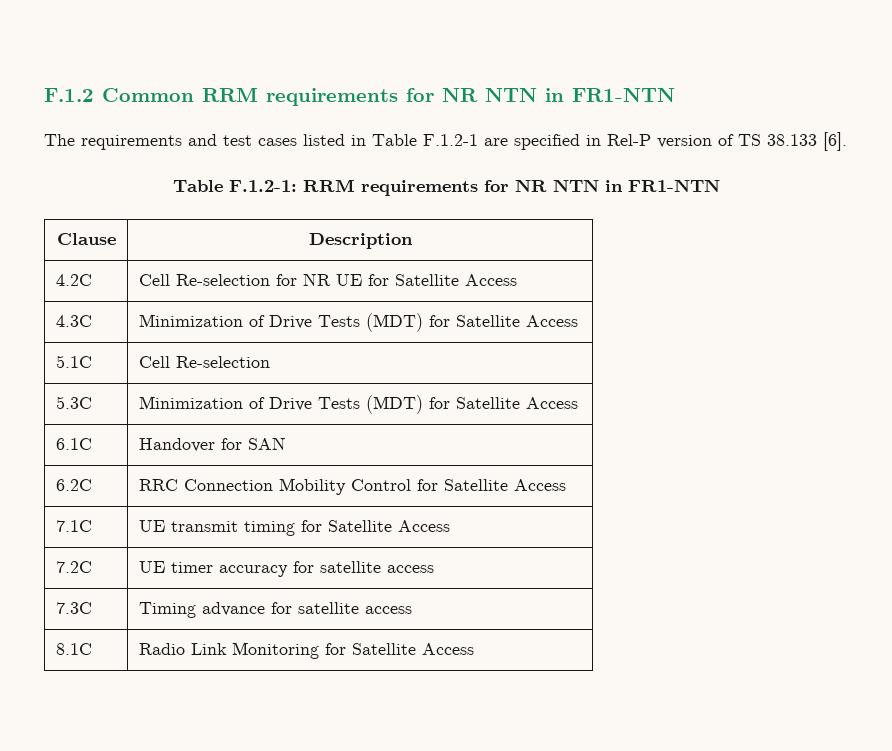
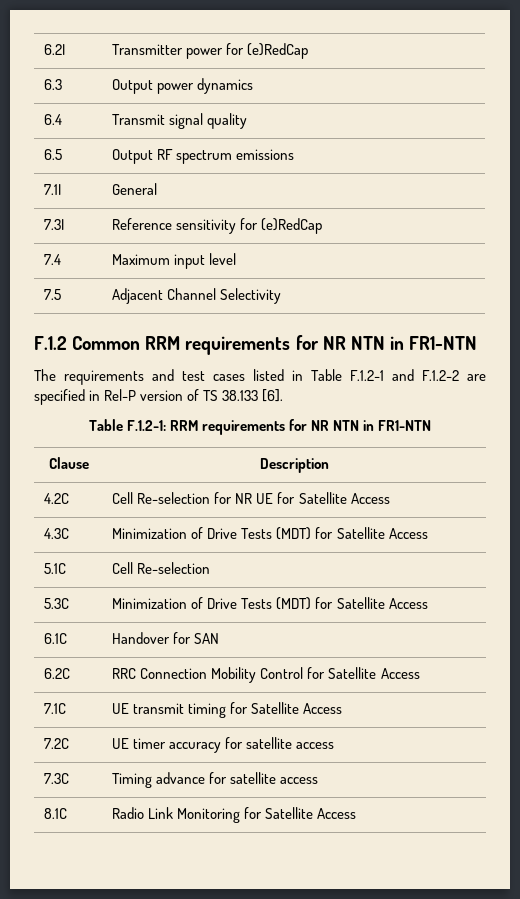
(44, 95) none -> [44,44,66,55] [112,43,309,59] [44,79,63,90] [112,78,254,94] [44,114,63,125] [112,113,248,129] [44,149,63,160] [112,149,295,164] [44,184,62,195] [112,183,158,195] [44,219,65,230] [112,218,323,234] [44,254,62,265] [112,253,237,269] [44,289,62,300] [112,288,282,304] 6.2I | Transmitter power for (e)RedCap // 6.3 | Output power dynamics // 6.4 | Transmit signal quality // 6.5 | Output RF spectrum emissions // 7.1I | General // 7.3I | Reference sensitivity for (e)RedCap // 7.4 | Maximum input level // 7.5 | Adjacent Channel Selectivity //
(478, 140) none -> [392,369,460,381] and F.1.2-2

